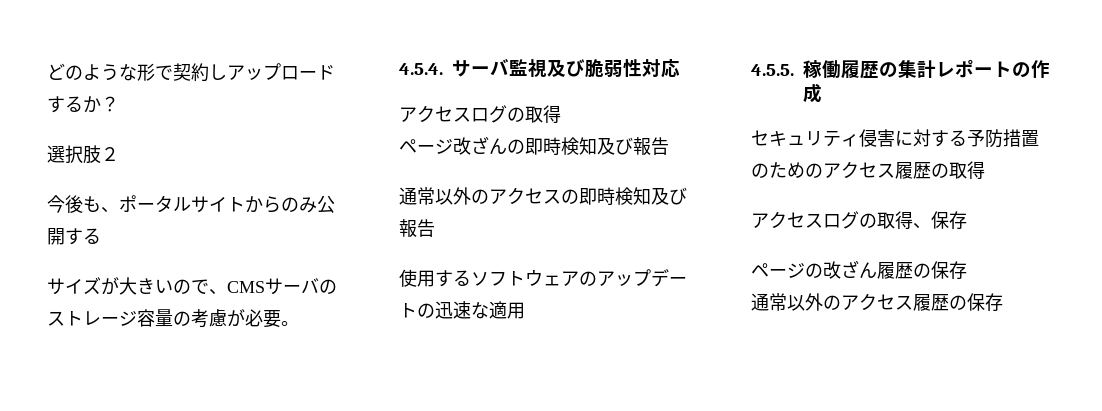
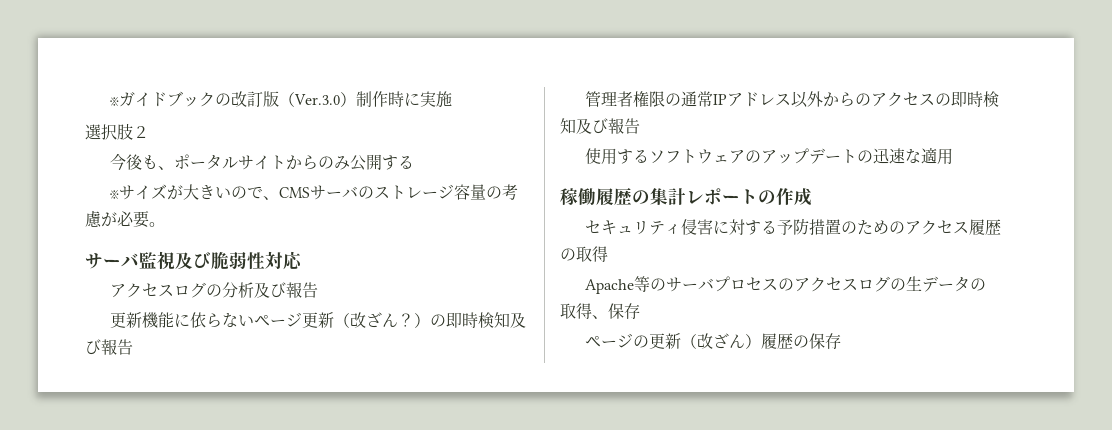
[47,63,335,82] [47,96,119,113] どのような形で契約しアップロードするか？ -> [110,91,453,108] ※ガイドブックの改訂版（Ver.3.0）制作時に実施
(101, 236) none -> [110,190,120,199] ※
[399,63,443,75] 4.5.4. -> (165, 224) none
[525,105,561,123] [399,136,669,155] [399,187,471,205] 取得 // ページ改ざんの即時検知及び報告 // 通常以外 -> [222,282,319,298] [110,312,527,328] [85,339,133,355] [585,91,856,108] 分析及び報告 // 更新機能に依らないページ更新（改ざん？）の即時検知及び報告 // 管理者権限の通常IPアドレス以外から
[751,64,794,76] 4.5.5. -> (954, 156) none
[751,211,877,229] アクセスログの -> [585,276,987,294] Apache等のサーバプロセスのアクセスログの生データの
[823,260,967,279] [751,293,1003,311] 改ざん履歴の保存 // 通常以外のアクセス履歴の保存 -> [649,333,842,349] 更新（改ざん）履歴の保存

